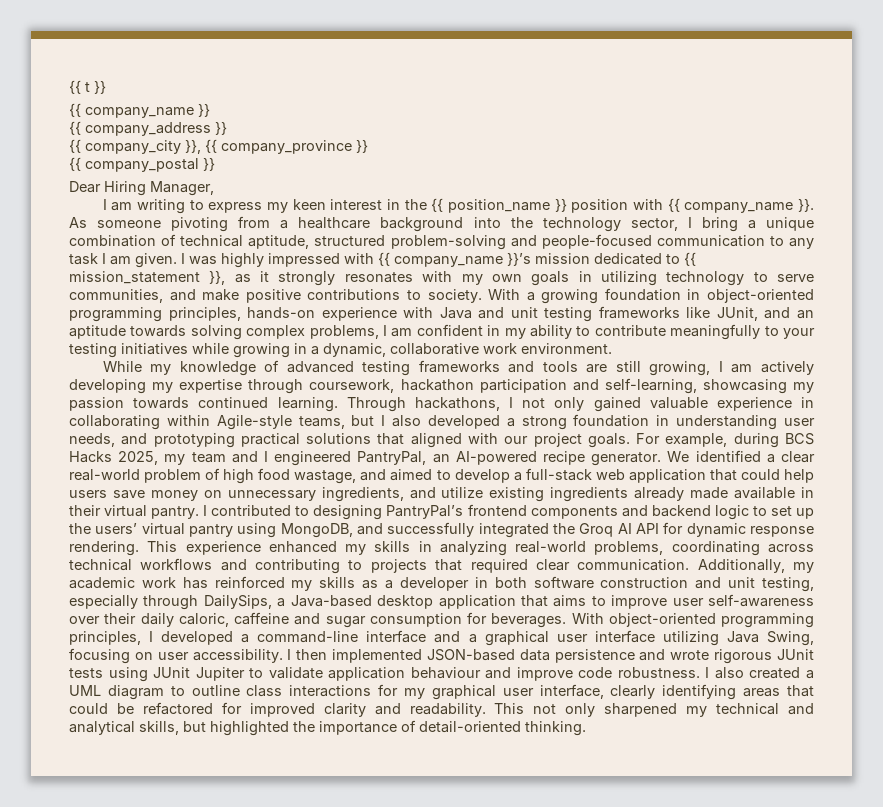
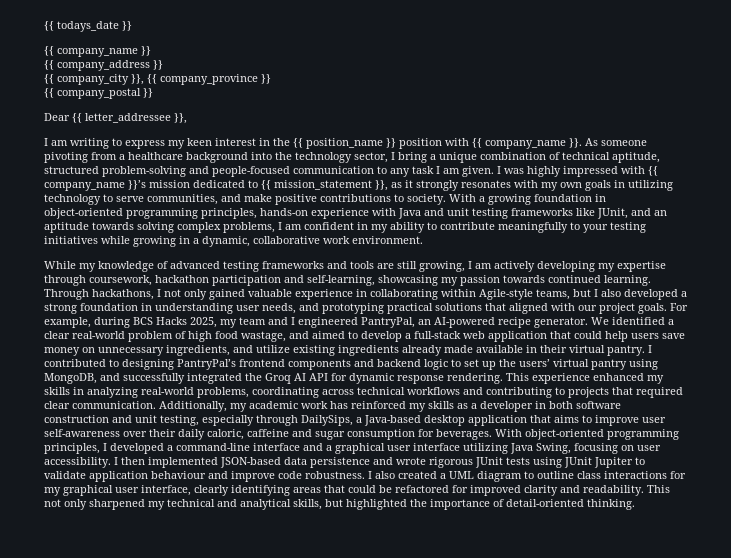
[69,80,90,94] {{ t -> [44,21,119,32] {{ todays_date
[104,181,214,196] Hiring Manager, -> [72,113,187,124] {{ letter_addressee }},

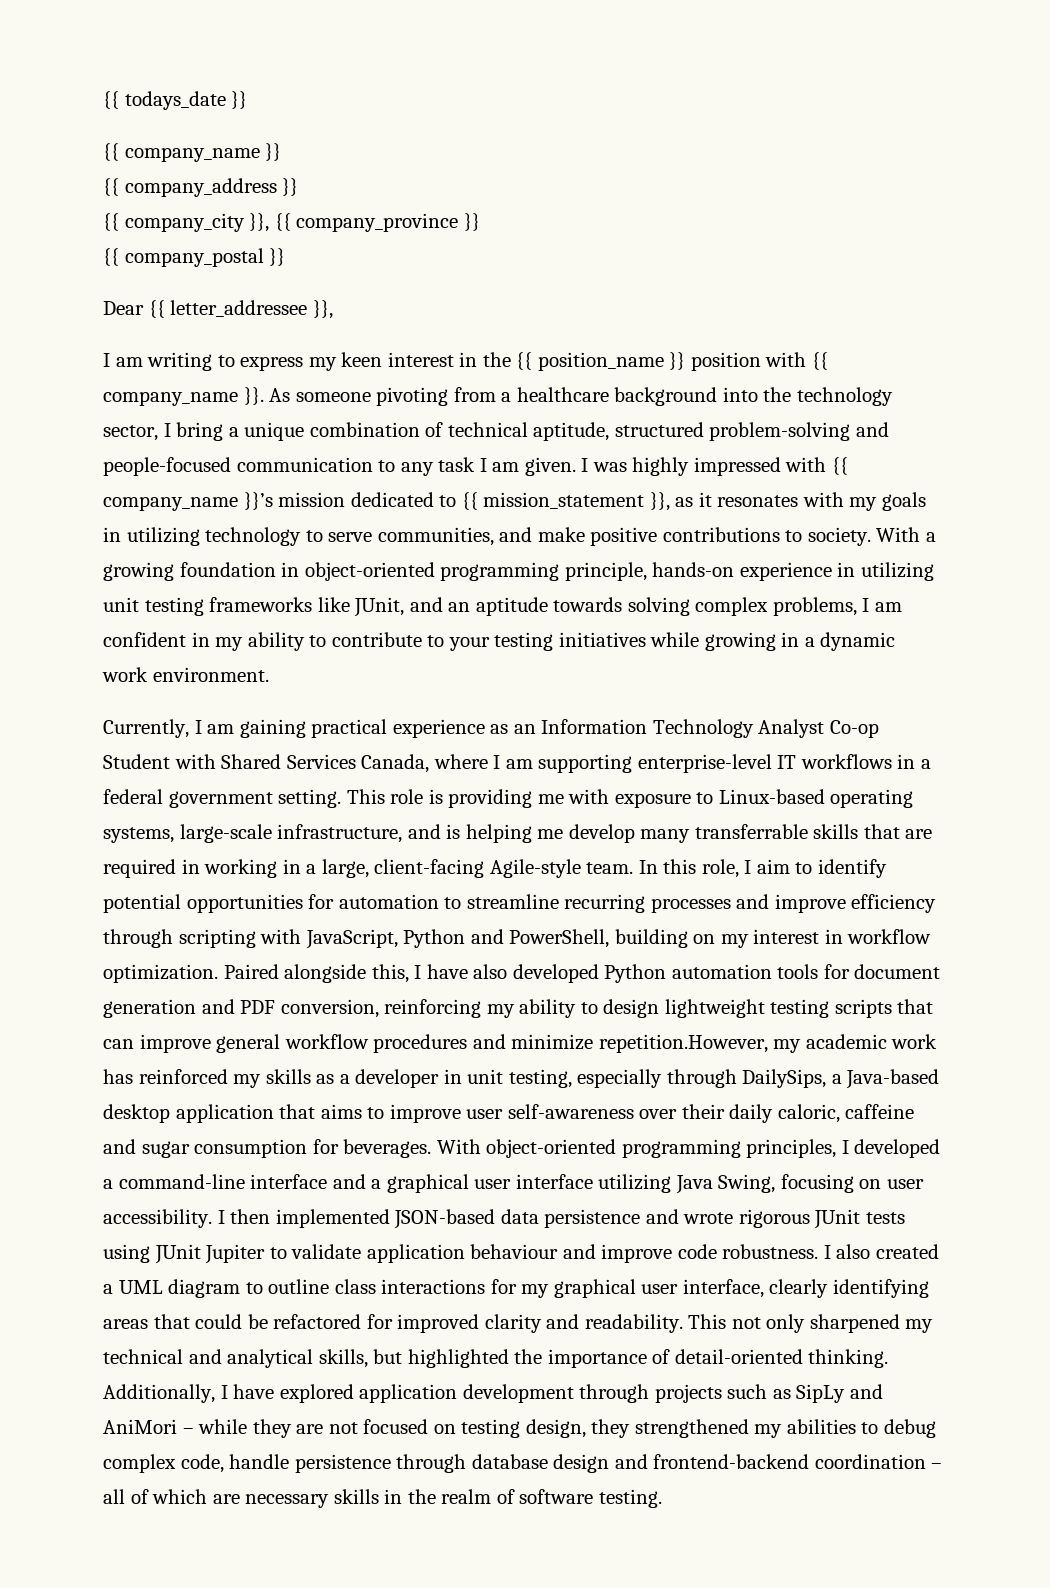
[416,180,459,191] strongly -> (712, 499) none
[560,182,582,188] own -> (878, 504) none
[201,208,257,219] principles, -> [564,562,647,581] principle,
[372,208,444,219] with Java and -> [837,562,934,581] in utilizing
[498,222,568,233] meaningfully -> (422, 639) none
[202,236,320,247] dynamic, collaborative -> [820,632,896,651] dynamic
[44,261,666,272] [44,275,651,286] [44,289,687,300] [44,303,688,314] [44,317,674,328] [44,331,685,342] [44,345,652,356] [44,359,658,370] [44,373,664,384] [44,387,683,398] [44,401,227,412] While my knowledge of advanced testing frameworks and tools are still growing, I am actively developing my expertise through coursework, hackathon participation and self-learning, showcasing my passion towards continued learning. Through hackathons, I not only gained valuable experience in collaborating within Agile-style teams, but I also developed a strong foundation in understanding user needs, and prototyping practical solutions that aligned with our project goals. For example, during BCS Hacks 2025, my team and I engineered PantryPal, an AI-powered recipe generator. We identified a clear real-world problem of high food wastage, and aimed to develop a full-stack web application that could help users save money on unnecessary ingredients, and utilize existing ingredients already made available in their virtual pantry. I contributed to designing PantryPal’s frontend components and backend logic to set up the users’ virtual pantry using MongoDB, and successfully integrated the Groq AI API for dynamic response rendering. This experience enhanced my skills in analyzing real-world problems, coordinating across technical workflows and contributing to projects that required clear communication. Additionally, -> [103,719,879,738] [103,754,931,773] [103,789,914,808] [103,824,933,843] [103,859,888,878] [103,894,937,913] [103,929,932,949] [103,964,941,983] [103,999,934,1018] [103,1034,768,1053] Currently, I am gaining practical experience as an Information Technology Analyst Co-op Student with Shared Services Canada, where I am supporting enterprise-level IT workflows in a federal government setting. This role is providing me with exposure to Linux-based operating systems, large-scale infrastructure, and is helping me develop many transferrable skills that are required in working in a large, client-facing Agile-style team. In this role, I aim to identify potential opportunities for automation to streamline recurring processes and improve efficiency through scripting with JavaScript, Python and PowerShell, building on my interest in workflow optimization. Paired alongside this, I have also developed Python automation tools for document generation and PDF conversion, reinforcing my ability to design lightweight testing scripts that can improve general workflow procedures and minimize repetition.However,
[549,401,621,409] [44,415,132,423] both software construction and -> (462, 1076) none
(635, 504) none -> [103,1384,883,1403] [103,1419,937,1438] [103,1454,943,1473] [103,1489,662,1508] Additionally, I have explored application development through projects such as SipLy and AniMori – while they are not focused on testing design, they strengthened my abilities to debug complex code, handle persistence through database design and frontend-backend coordination – all of which are necessary skills in the realm of software testing.

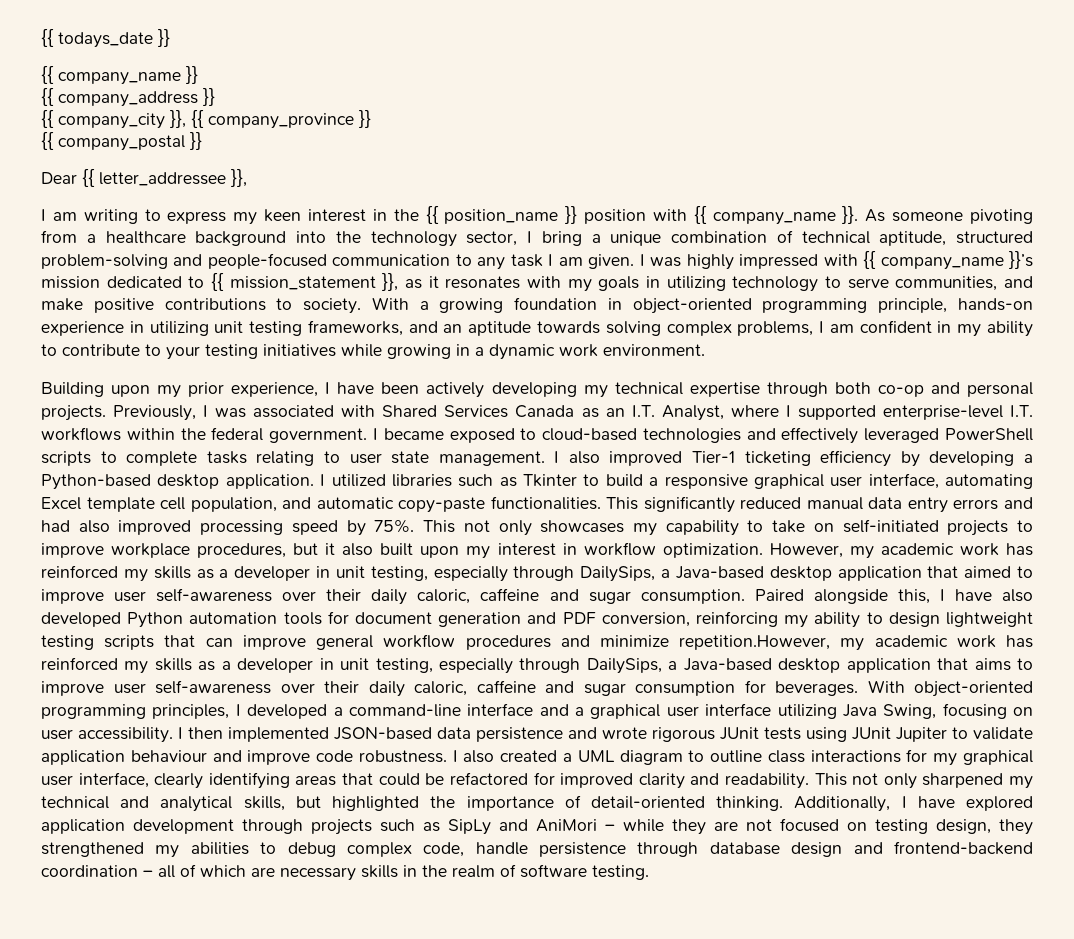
[209,597,405,617] frameworks like JUnit, -> [307,320,403,336] frameworks,
[103,719,879,738] [103,754,931,773] [103,789,914,808] [103,824,933,843] [103,859,888,878] [103,894,937,913] [103,929,716,949] Currently, I am gaining practical experience as an Information Technology Analyst Co-op Student with Shared Services Canada, where I am supporting enterprise-level IT workflows in a federal government setting. This role is providing me with exposure to Linux-based operating systems, large-scale infrastructure, and is helping me develop many transferrable skills that are required in working in a large, client-facing Agile-style team. In this role, I aim to identify potential opportunities for automation to streamline recurring processes and improve efficiency through scripting with JavaScript, Python and PowerShell, building on -> [41,382,1033,398] [41,405,1033,421] [41,427,1033,444] [41,450,1034,467] [41,473,1033,490] [41,496,1033,513] [41,519,1033,536] [41,543,460,558] Building upon my prior experience, I have been actively developing my technical expertise through both co-op and personal projects. Previously, I was associated with Shared Services Canada as an I.T. Analyst, where I supported enterprise-level I.T. workflows within the federal government. I became exposed to cloud-based technologies and effectively leveraged PowerShell scripts to complete tasks relating to user state management. I also improved Tier-1 ticketing efficiency by developing a Python-based desktop application. I utilized libraries such as Tkinter to build a responsive graphical user interface, automating Excel template cell population, and automatic copy-paste functionalities. This significantly reduced manual data entry errors and had also improved processing speed by 75%. This not only showcases my capability to take on self-initiated projects to improve workplace procedures, but it also built upon
(218, 973) none -> [769,543,1033,559] [41,565,1034,582] [41,588,745,605] However, my academic work has reinforced my skills as a developer in unit testing, especially through DailySips, a Java-based desktop application that aimed to improve user self-awareness over their daily caloric, caffeine and sugar consumption.

